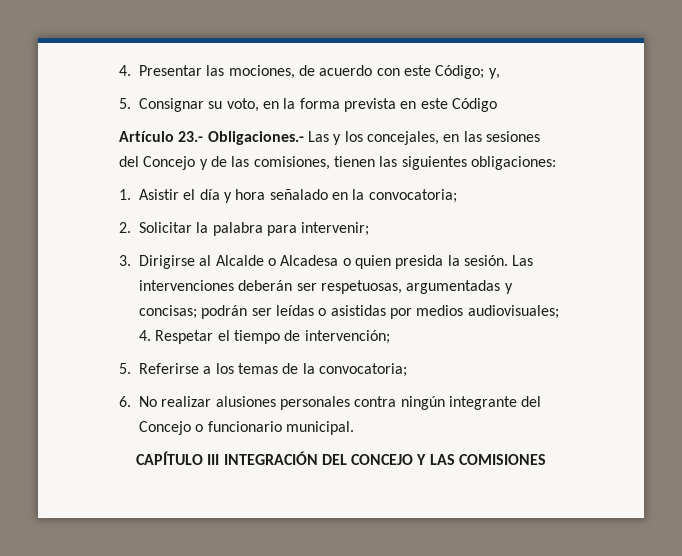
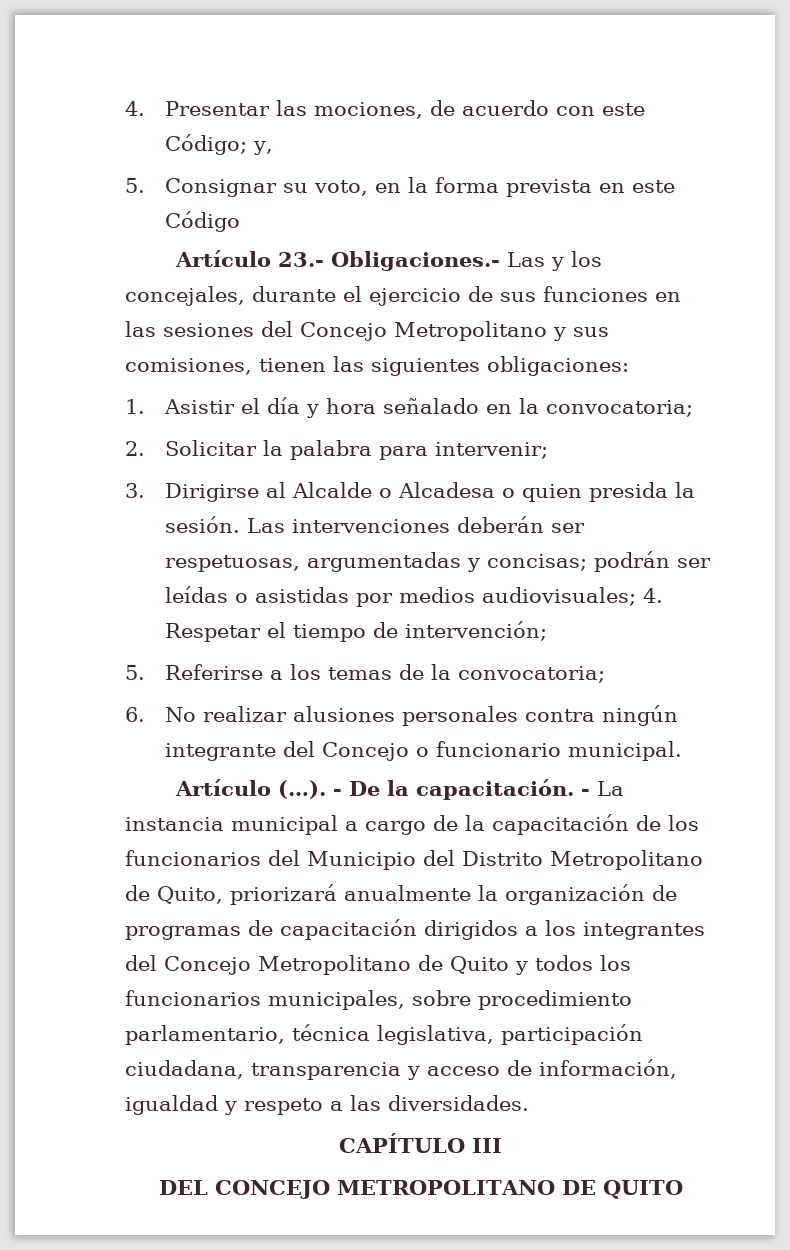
(439, 138) none -> [252,286,648,306] durante el ejercicio de sus funciones
[199,156,250,170] y de las -> [394,321,609,341] Metropolitano y sus
(354, 428) none -> [174,779,624,800] [125,814,699,835] [125,850,703,870] [125,884,677,905] [125,919,705,940] [125,955,631,975] [125,990,632,1010] [125,1024,643,1045] [125,1059,677,1080] [125,1095,529,1115] // Artículo (…). - De la capacitación. - La instancia municipal a cargo de la capacitación de los funcionarios del Municipio del Distrito Metropolitano de Quito, priorizará anualmente la organización de programas de capacitación dirigidos a los integrantes del Concejo Metropolitano de Quito y todos los funcionarios municipales, sobre procedimiento parlamentario, técnica legislativa, participación ciudadana, transparencia y acceso de información, igualdad y respeto a las diversidades.
[223,451,318,465] INTEGRACIÓN -> (502, 1145) //
[416,454,547,465] Y LAS COMISIONES -> [336,1180,683,1199] METROPOLITANO DE QUITO

